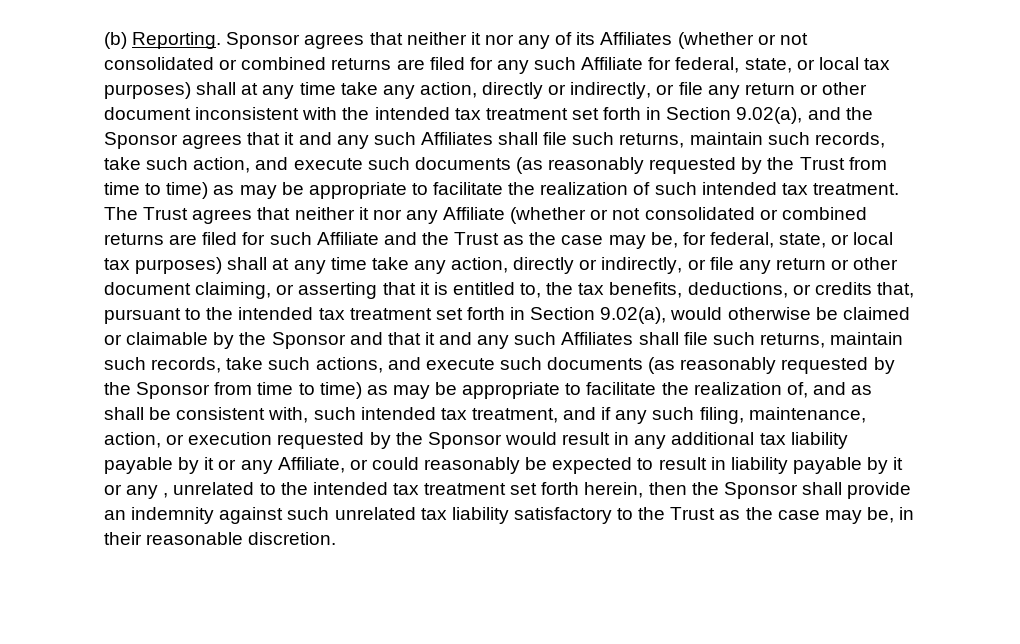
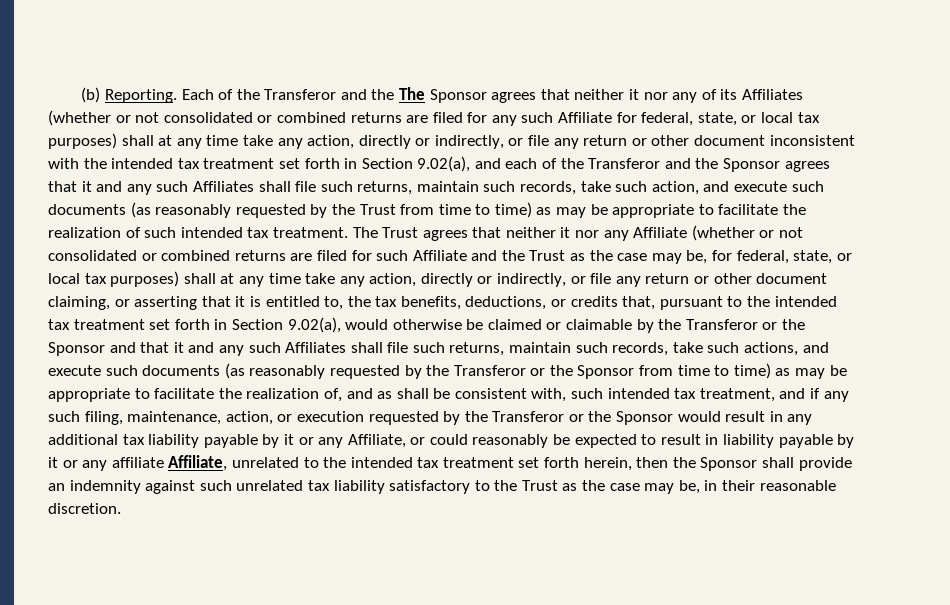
(222, 40) none -> [181,87,426,100] Each of the Transferor and the The
(841, 113) none -> [505,158,691,169] each of the Transferor and
(267, 338) none -> [685,319,806,330] Transferor or the
(131, 388) none -> [453,365,573,376] Transferor or the
(423, 438) none -> [492,411,612,422] Transferor or the
[163,493,169,498] , -> [111,455,228,471] affiliate Affiliate,

